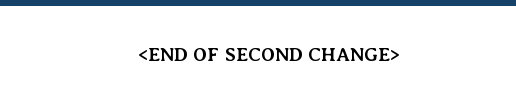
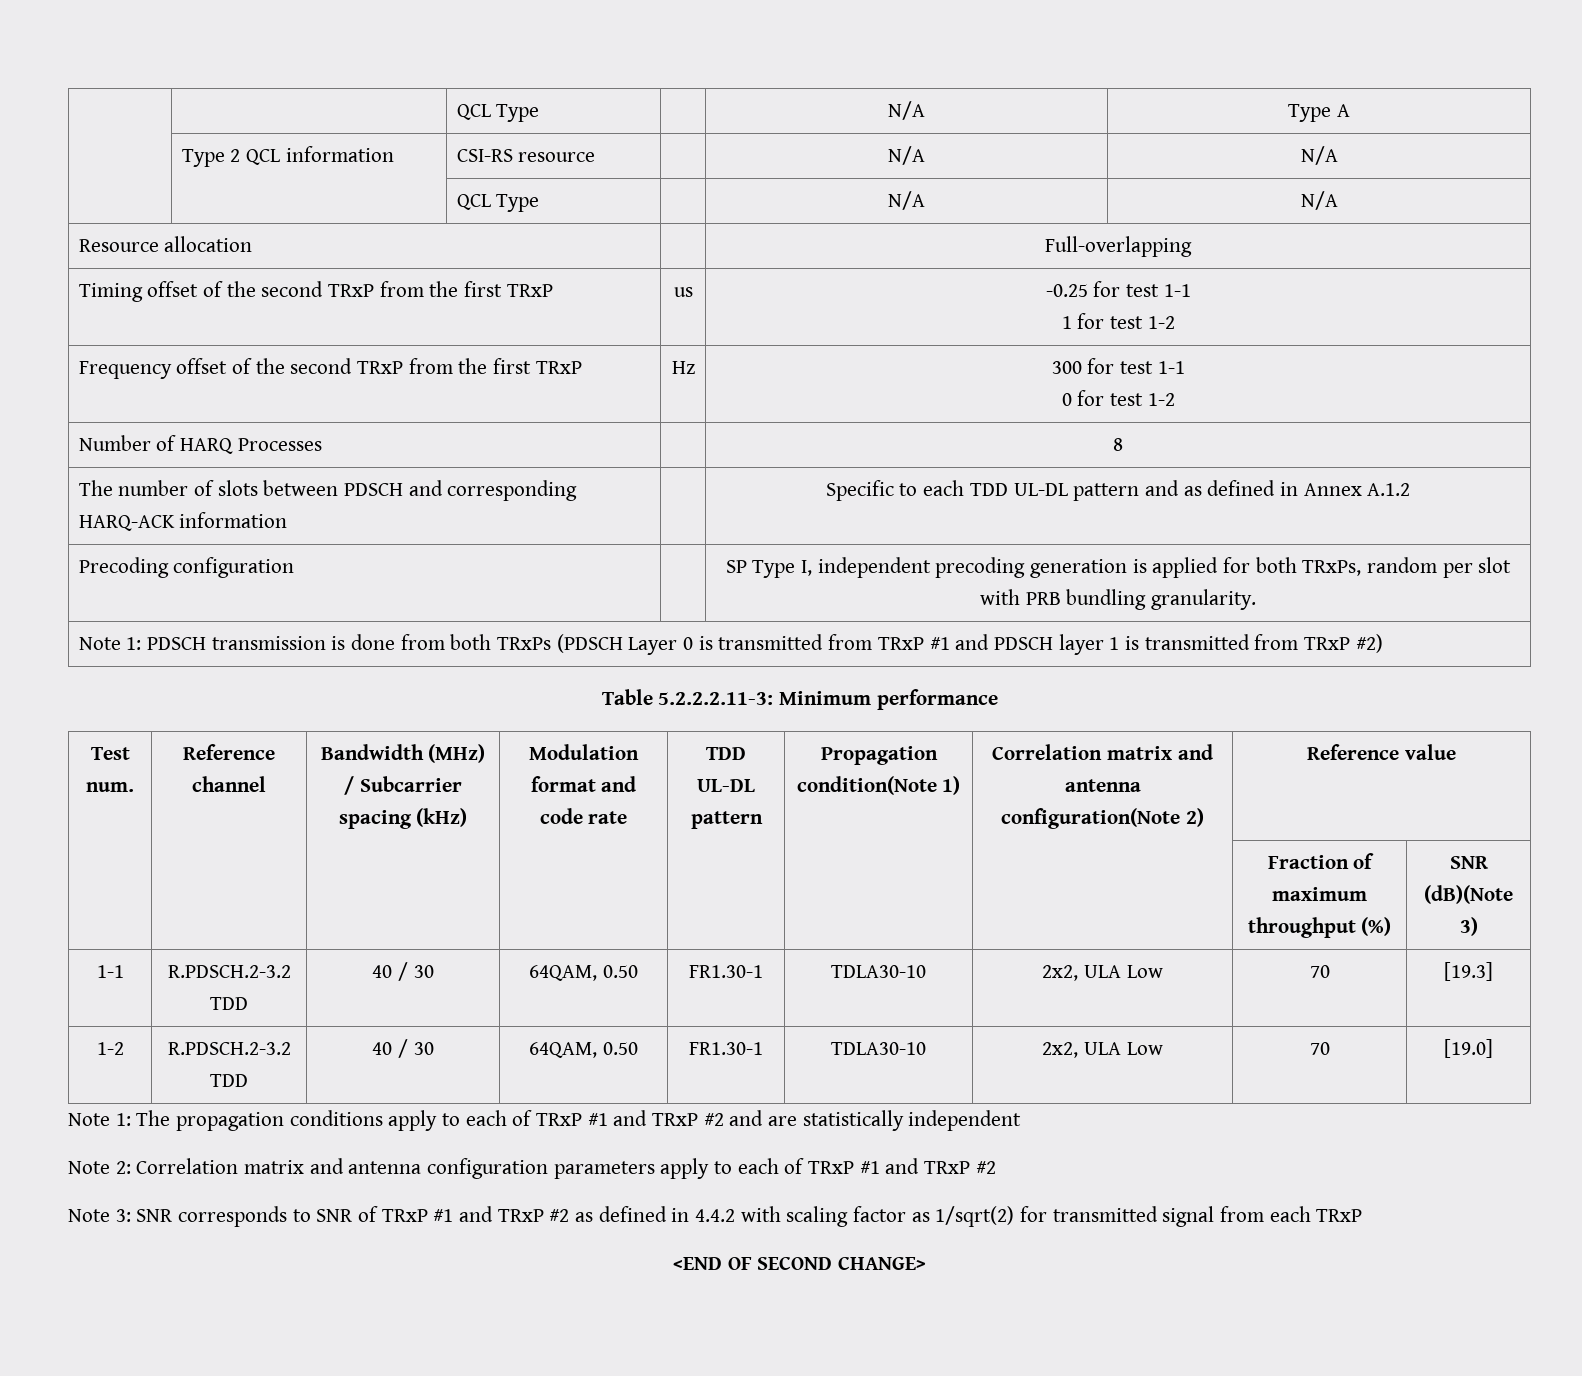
(138, 54) none -> [456,104,540,122] [888,101,925,120] [1288,104,1350,122] [181,146,394,167] [456,149,596,162] [888,146,925,165] [1300,146,1338,165] [456,194,540,212] [888,191,925,210] [1300,191,1338,210] [78,236,253,252] [1045,236,1192,257] [78,281,553,302] [673,287,693,297] [1045,281,1191,297] [1061,313,1175,329] [78,358,582,379] [671,361,695,374] [1051,358,1185,374] [1061,390,1175,406] [78,435,322,454] [1113,438,1123,451] [78,480,578,501] [78,512,288,531] [825,480,1411,501] [78,557,295,578] [725,557,1512,578] [979,589,1257,610] [78,634,1383,655] [601,689,998,710] [90,747,130,760] [86,782,134,792] [183,744,275,760] [192,776,266,792] [320,744,486,763] [344,776,462,795] [338,808,468,829] [529,744,639,760] [530,776,637,792] [539,808,628,824] [706,747,746,760] [697,779,755,792] [690,811,763,829] [820,746,938,765] [796,776,961,795] [992,744,1213,760] [1064,779,1141,792] [1001,808,1204,829] [1307,744,1456,760] [1267,853,1375,869] [1272,887,1367,901] [1247,917,1392,938] [1449,856,1489,869] [1424,885,1513,904] [1459,917,1478,936] [96,965,124,978] [167,965,291,978] [210,997,248,1010] [372,962,434,981] [529,965,638,981] [689,965,763,978] [831,965,926,978] [1042,965,1163,981] [1309,965,1330,978] [1444,962,1493,981] [96,1042,124,1055] [167,1042,291,1055] [210,1074,248,1087] [372,1039,434,1058] [529,1042,638,1058] [689,1042,763,1055] [831,1042,926,1055] [1042,1042,1163,1058] [1309,1042,1330,1055] [1444,1039,1493,1058] [68,1110,1022,1131] [68,1158,996,1179] [68,1206,1363,1227] | | QCL Type | | N/A | Type A // | Type 2 QCL information | CSI-RS resource | | N/A | N/A // | | QCL Type | | N/A | N/A // Resource allocation | | Full-overlapping // Timing offset of the second TRxP from the first TRxP | us | -0.25 for test 1-1 // 1 for test 1-2 // Frequency offset of the second TRxP from the first TRxP | Hz | 300 for test 1-1 // 0 for test 1-2 // Number of HARQ Processes | | 8 // The number of slots between PDSCH and corresponding HARQ-ACK information | | Specific to each TDD UL-DL pattern and as defined in Annex A.1.2 // Precoding configuration | | SP Type I, independent precoding generation is applied for both TRxPs, random per slot with PRB bundling granularity. // Note 1: PDSCH transmission is done from both TRxPs (PDSCH Layer 0 is transmitted from TRxP #1 and PDSCH layer 1 is transmitted from TRxP #2) // Table 5.2.2.2.11-3: Minimum performance // Test num. | Reference channel | Bandwidth (MHz) / Subcarrier spacing (kHz) | Modulation format and code rate | TDD UL-DL pattern | Propagation condition(Note 1) | Correlation matrix and antenna configuration(Note 2) | Reference value // | | | | | | | Fraction of maximum throughput (%) | SNR (dB)(Note 3) // 1-1 | R.PDSCH.2-3.2 TDD | 40 / 30 | 64QAM, 0.50 | FR1.30-1 | TDLA30-10 | 2x2, ULA Low | 70 | [19.3] // 1-2 | R.PDSCH.2-3.2 TDD | 40 / 30 | 64QAM, 0.50 | FR1.30-1 | TDLA30-10 | 2x2, ULA Low | 70 | [19.0] // Note 1: The propagation conditions apply to each of TRxP #1 and TRxP #2 and are statistically independent // Note 2: Correlation matrix and antenna configuration parameters apply to each of TRxP #1 and TRxP #2 // Note 3: SNR corresponds to SNR of TRxP #1 and TRxP #2 as defined in 4.4.2 with scaling factor as 1/sqrt(2) for transmitted signal from each TRxP //

